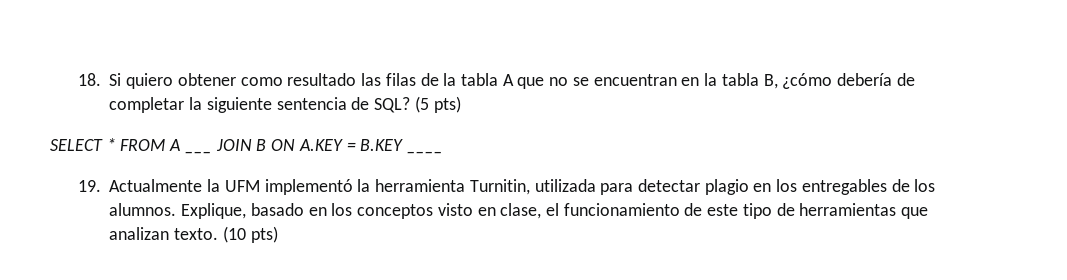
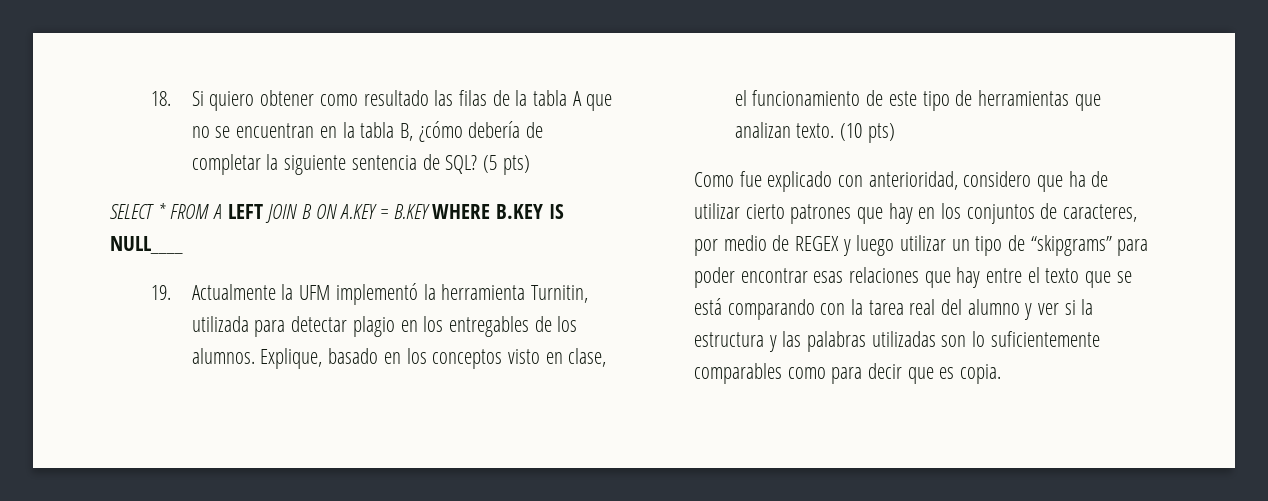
[184,151,212,154] ___ -> [227,204,263,219] LEFT
[406,151,443,154] ____ -> [432,204,564,219] [110,236,183,254] WHERE B.KEY IS NULL____
(278, 234) none -> [693,171,1109,192] [693,203,1137,224] [693,235,1149,256] [693,267,1132,288] [693,298,1094,320] [693,331,1100,352] [693,363,1001,384] // Como fue explicado con anterioridad, considero que ha de utilizar cierto patrones que hay en los conjuntos de caracteres, por medio de REGEX y luego utilizar un tipo de “skipgrams” para poder encontrar esas relaciones que hay entre el texto que se está comparando con la tarea real del alumno y ver si la estructura y las palabras utilizadas son lo suficientemente comparables como para decir que es copia.

